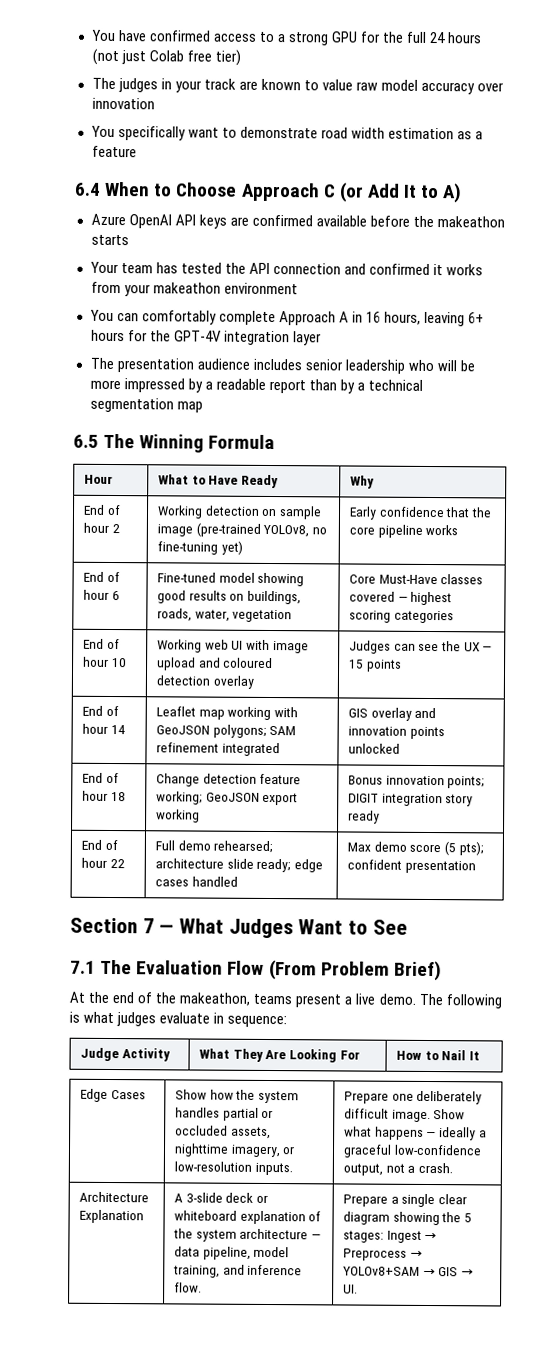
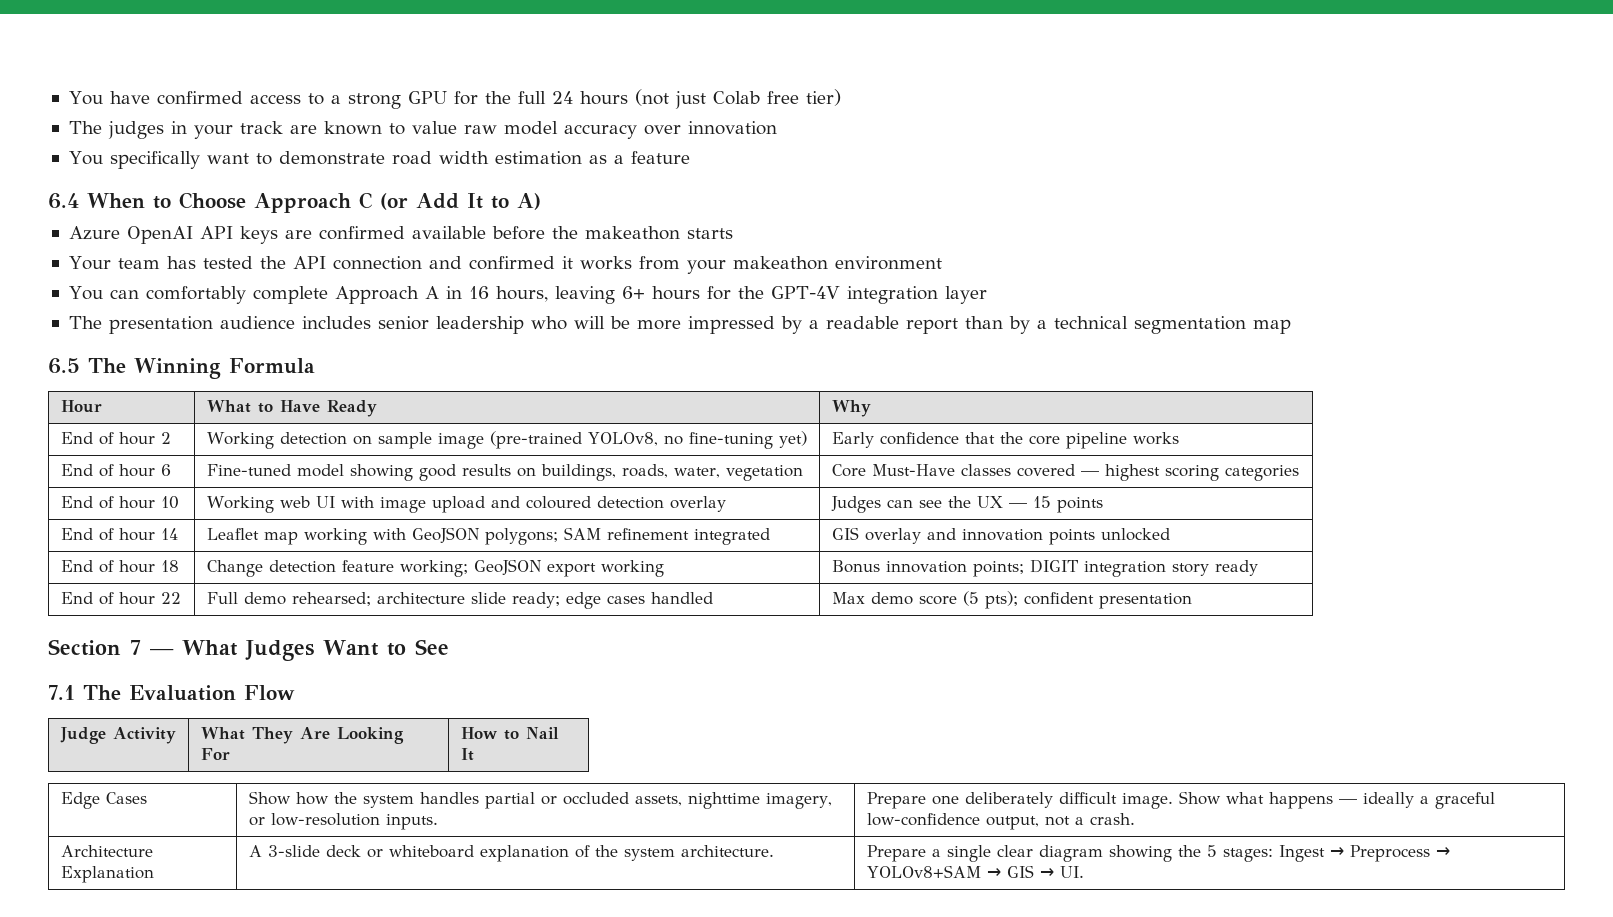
[268,959,442,982] [69,991,502,1009] [69,1011,288,1028] (From Problem Brief) // At the end of the makeathon, teams present a live demo. The following is what judges evaluate in sequence: -> (295, 692) none
[239,1228,322,1240] [174,1246,290,1260] [173,1264,303,1278] [174,1282,203,1293] architecture — data pipeline, model training, and inference flow. -> [680,845,774,857] architecture.

